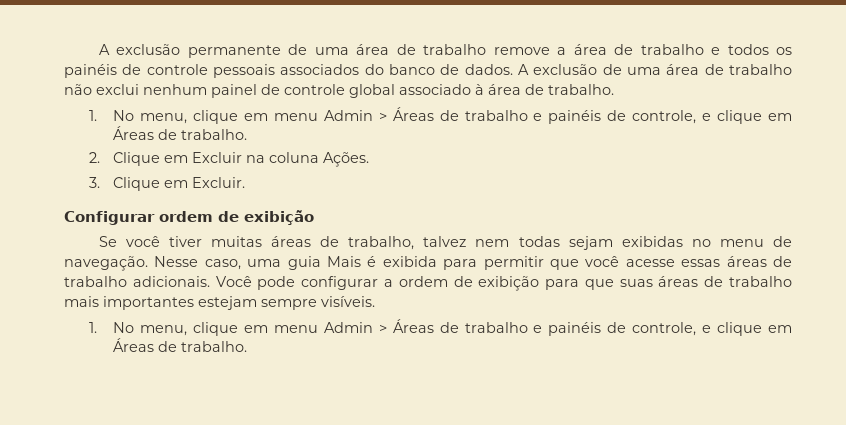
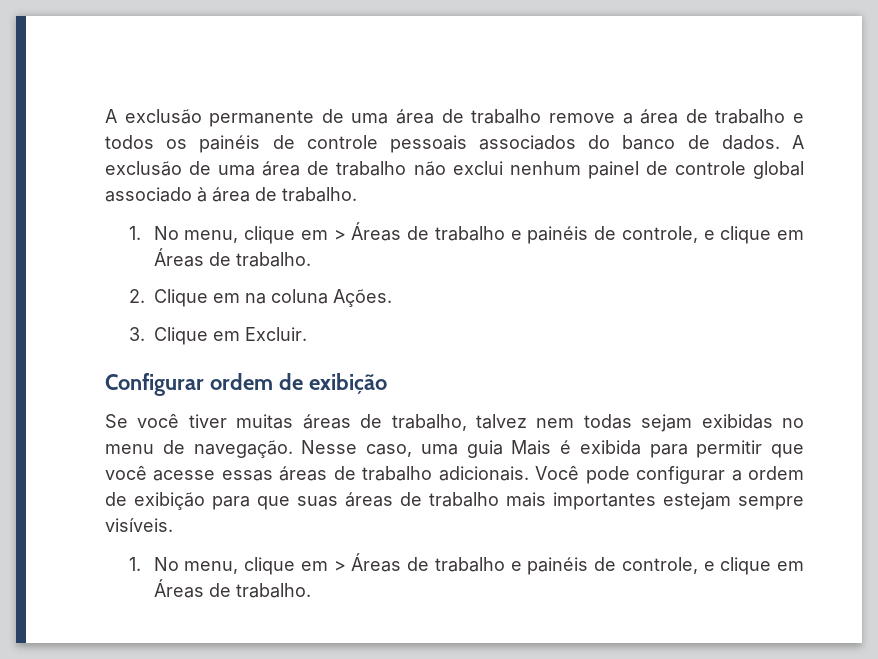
[273,110,373,121] menu Admin -> (328, 235) none
[192,152,243,163] Excluir -> (241, 298) none
[273,322,373,333] menu Admin -> (328, 566) none

